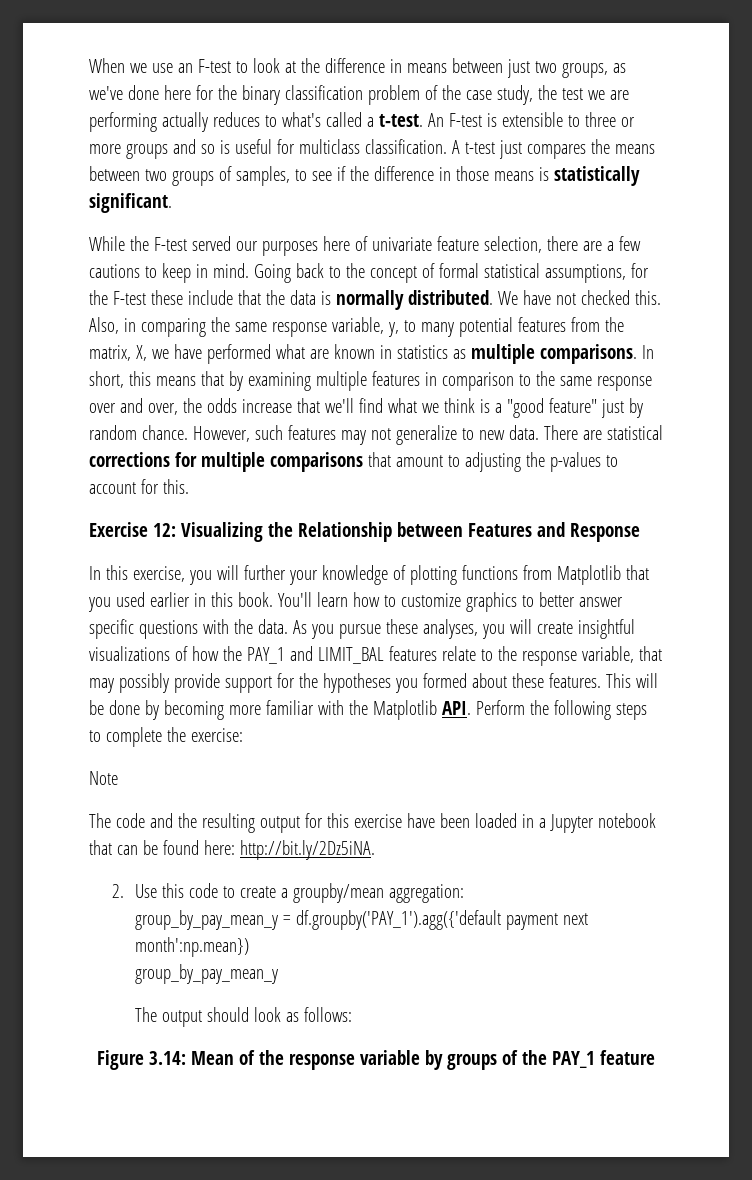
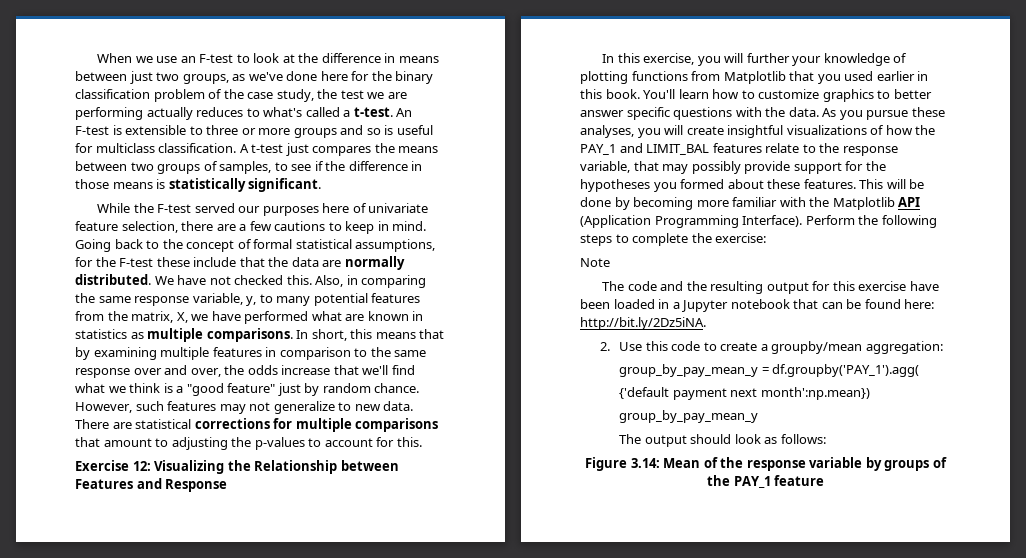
[320,291,331,305] is -> [322,260,342,267] are
[441,701,471,715] API. -> [898,197,921,207] [580,215,803,228] API (Application Programming Interface).
[295,910,501,930] df.groupby('PAY_1').agg({'default -> [772,364,920,377] [619,387,670,399] df.groupby('PAY_1').agg( // {'default

